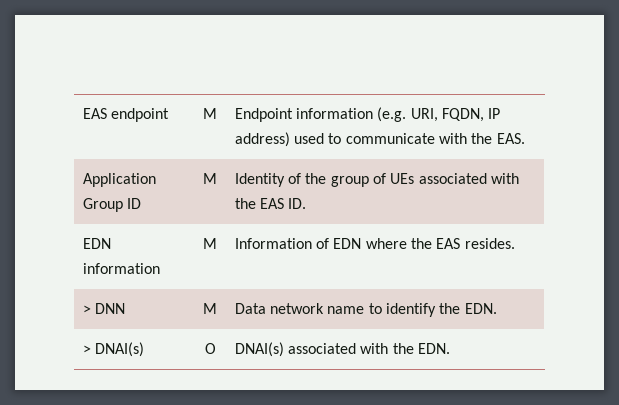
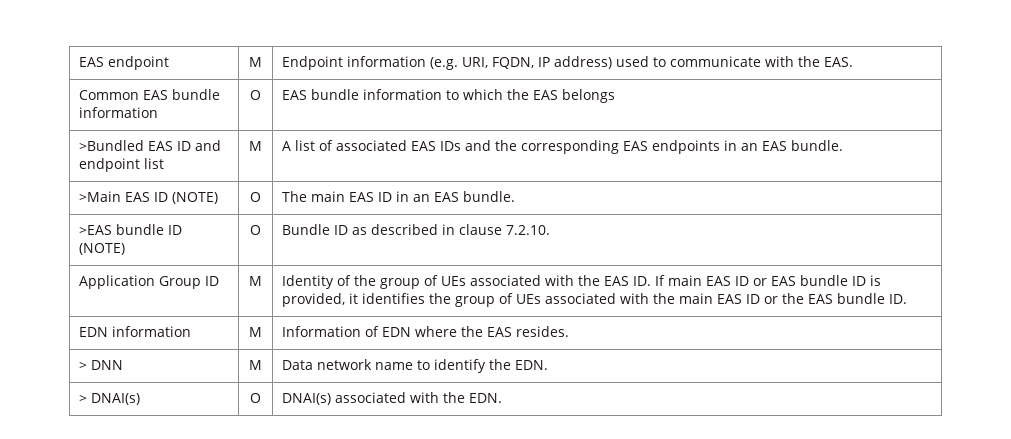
(525, 138) none -> [79,89,221,100] [79,107,159,118] [250,90,261,100] [282,89,616,103] [79,140,222,151] [79,158,165,172] [249,141,262,151] [282,140,844,154] [79,191,219,204] [250,192,261,202] [282,191,516,202] [79,224,183,235] [79,243,126,255] [250,225,261,235] [282,224,551,235] // Common EAS bundle information | O | EAS bundle information to which the EAS belongs // >Bundled EAS ID and endpoint list | M | A list of associated EAS IDs and the corresponding EAS endpoints in an EAS bundle. // >Main EAS ID (NOTE) | O | The main EAS ID in an EAS bundle. // >EAS bundle ID (NOTE) | O | Bundle ID as described in clause 7.2.10.
(307, 203) none -> [655,275,882,286] [282,293,908,307] If main EAS ID or EAS bundle ID is provided, it identifies the group of UEs associated with the main EAS ID or the EAS bundle ID.

